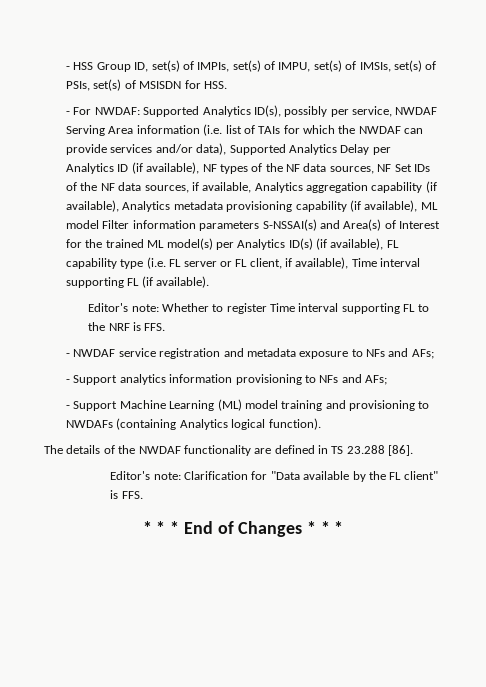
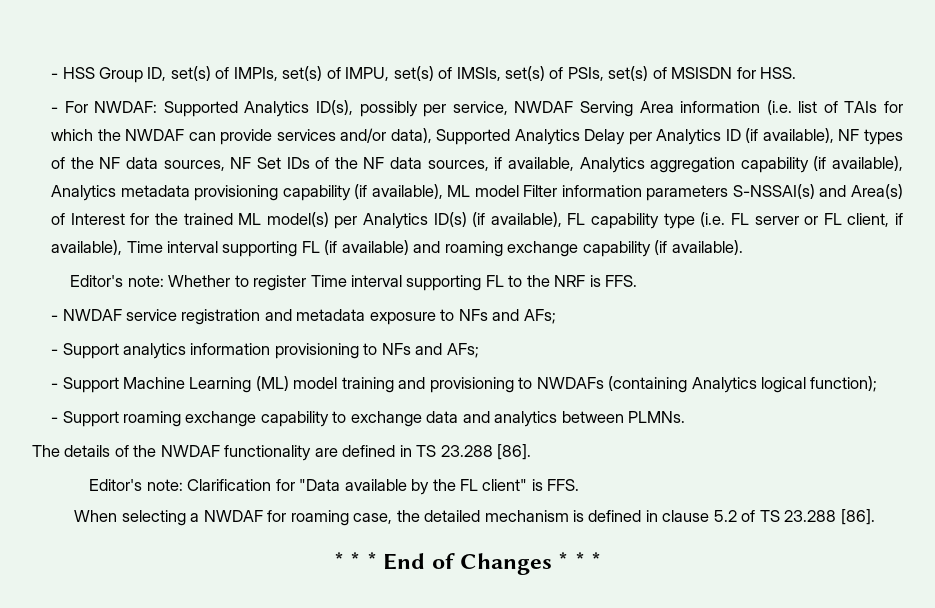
(153, 282) none -> [341,240,668,257] available) and roaming exchange capability (if
[268,418,321,430] function). -> [810,376,878,392] [51,411,686,427] function); // - Support roaming exchange capability to exchange data and analytics between PLMNs.
(143, 495) none -> [74,509,875,526] // When selecting a NWDAF for roaming case, the detailed mechanism is defined in clause 5.2 of TS 23.288 [86].

